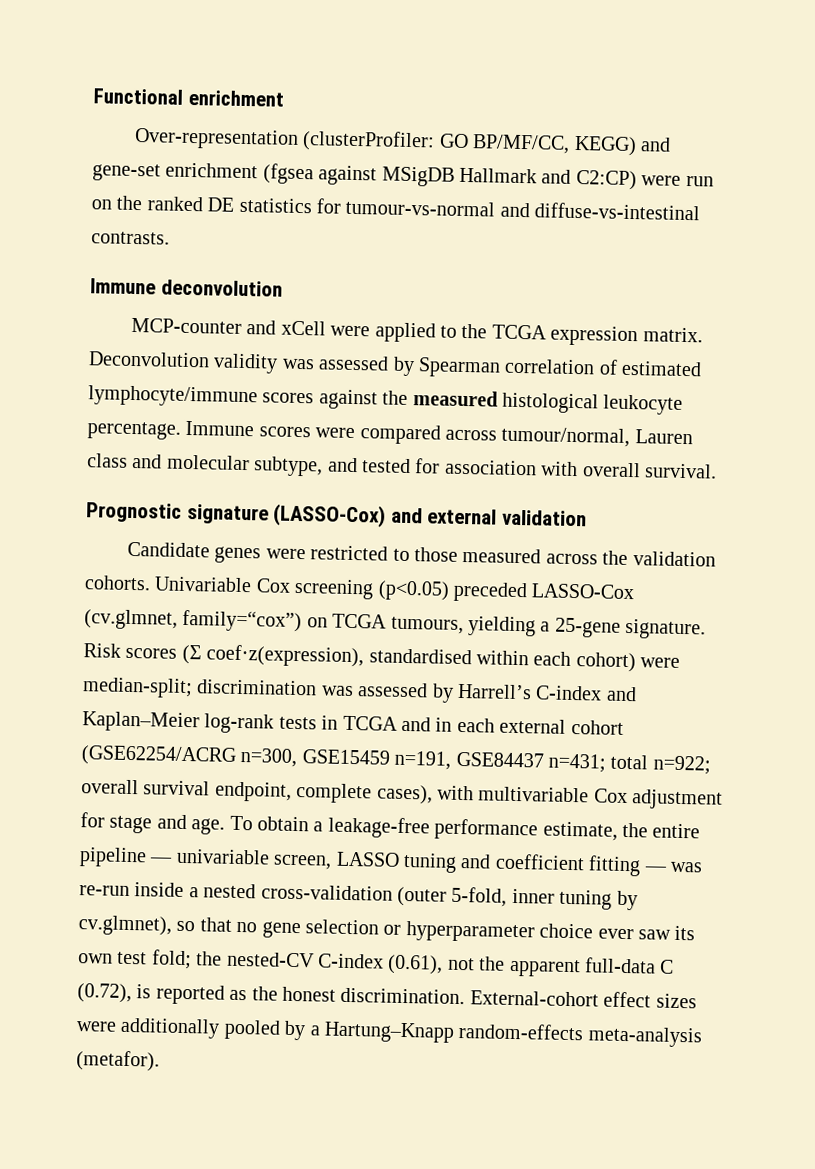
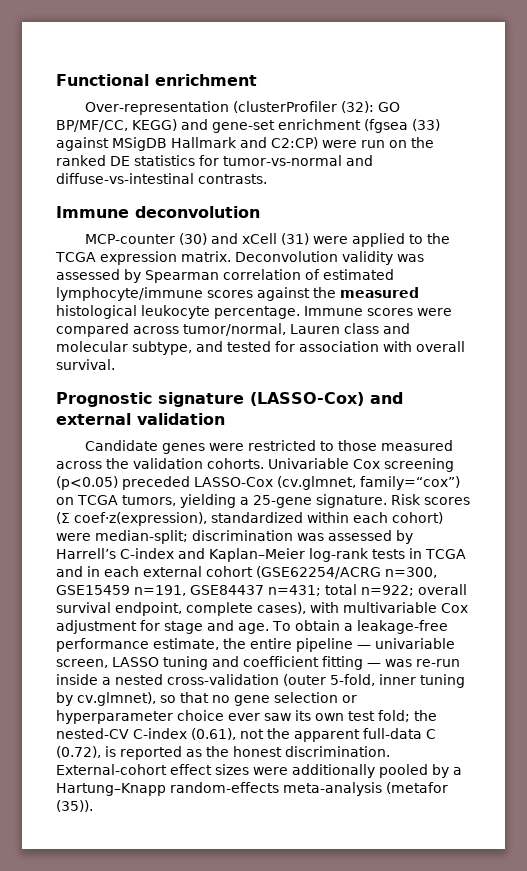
[302,130,436,153] (clusterProfiler: -> [233,101,375,113] (clusterProfiler (32):
(314, 174) none -> [412,119,440,131] (33)
[345,199,496,217] tumour-vs-normal -> [223,155,342,166] tumor-vs-normal
(242, 325) none -> [179,233,208,245] (30)
(326, 328) none -> [281,233,310,245] (31)
[501,426,631,448] tumour/normal, -> [183,323,286,336] tumor/normal,
[390,616,464,635] tumours, -> [122,495,176,506] tumors,
[368,648,472,665] standardised -> [211,512,303,523] standardized
[76,1050,160,1072] (metafor). -> [386,782,448,794] [56,800,93,812] (metafor (35)).

